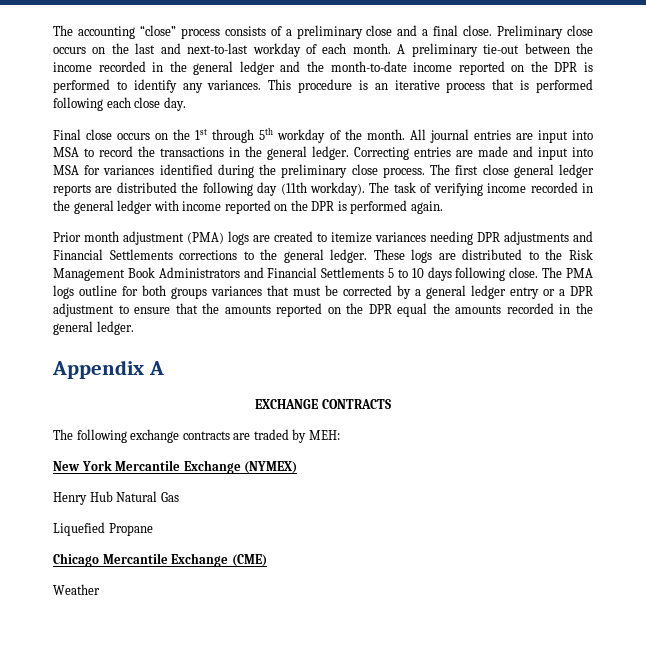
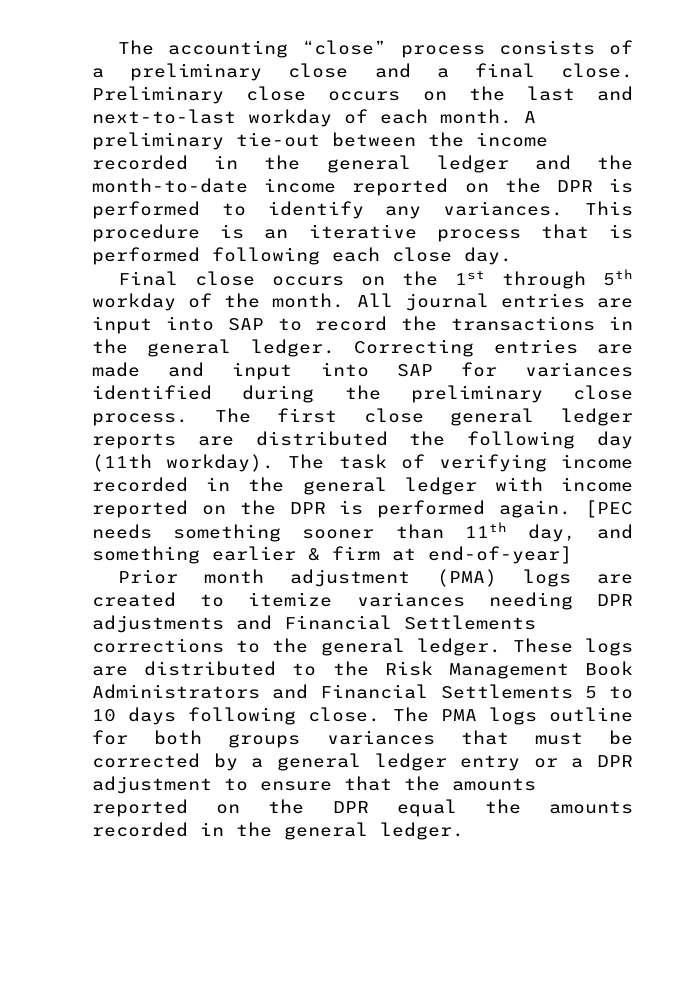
[53,147,79,157] MSA -> [227,318,264,331] SAP
[53,165,79,175] MSA -> [396,364,433,377] SAP
(443, 207) none -> [585,500,633,518] [92,522,633,542] [92,546,572,564] [PEC needs something sooner than 11th day, and something earlier & firm at end-of-year]
[52,360,164,379] [255,399,391,409] [53,429,340,443] [53,460,298,474] [53,491,179,505] [53,522,153,536] [53,553,267,567] [53,584,100,595] // Appendix A // EXCHANGE CONTRACTS // The following exchange contracts are traded by MEH: // New York Mercantile Exchange (NYMEX) // Henry Hub Natural Gas // Liquefied Propane // Chicago Mercantile Exchange (CME) // Weather -> (464, 831) none

